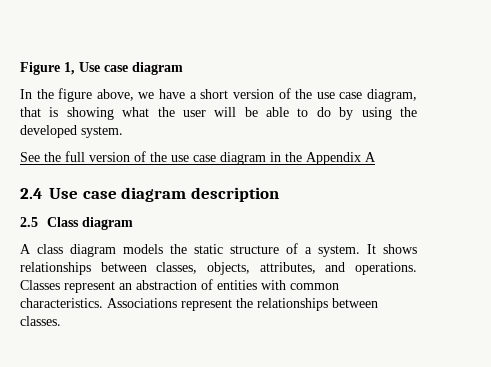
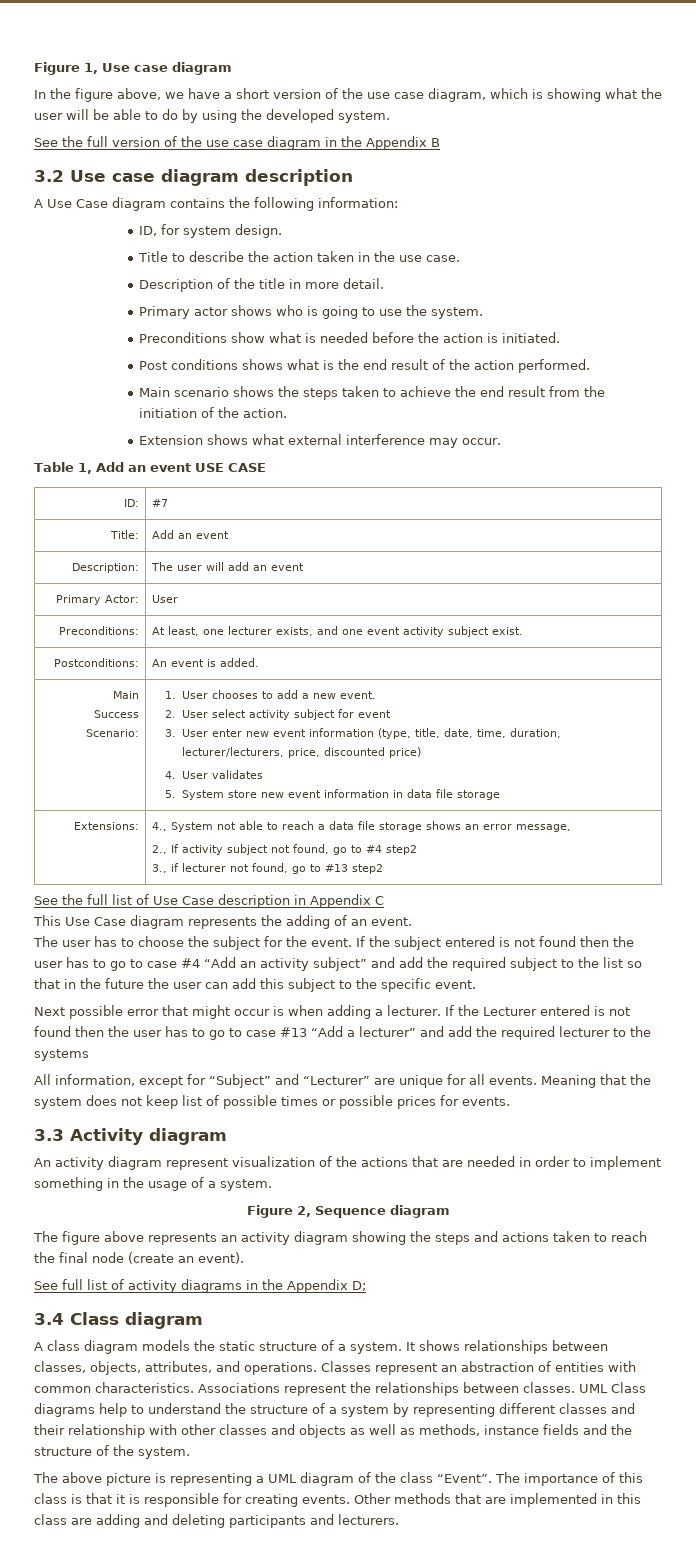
[20,107,41,117] that -> [490,88,528,99] which
[365,152,376,162] [20,188,42,199] A // 2.4 -> [431,138,440,147] [34,170,64,182] B // 3.2
[20,217,38,227] 2.5 -> [34,197,398,211] [138,224,282,238] [137,251,460,262] [138,278,384,292] [138,305,483,319] [138,332,560,343] [138,359,590,373] [138,386,605,400] [138,407,287,418] [138,434,501,448] [34,462,266,474] [124,499,140,507] [151,499,168,507] [110,530,140,539] [151,530,229,539] [72,563,140,573] [150,562,304,571] [56,595,140,605] [151,595,178,603] [59,626,140,635] [151,626,523,637] [54,658,140,667] [151,658,259,667] [113,691,140,699] [94,710,140,718] [86,729,140,737] [165,690,376,699] [165,709,391,720] [165,728,561,739] [181,747,421,758] [165,770,263,779] [165,789,500,800] [74,822,140,830] [151,821,571,832] [151,844,417,855] [151,863,383,874] [34,894,384,908] [33,915,412,929] [33,936,634,950] [34,957,642,971] [34,978,476,992] [34,1005,630,1019] [34,1026,651,1040] [34,1049,89,1061] [34,1074,651,1088] [34,1095,510,1109] [34,1128,228,1145] [34,1156,661,1170] [34,1177,272,1191] [246,1205,450,1218] [33,1231,647,1245] [34,1252,244,1264] [34,1279,366,1293] [34,1313,64,1325] A Use Case diagram contains the following information: // ID, for system design. // Title to describe the action taken in the use case. // Description of the title in more detail. // Primary actor shows who is going to use the system. // Preconditions show what is needed before the action is initiated. // Post conditions shows what is the end result of the action performed. // Main scenario shows the steps taken to achieve the end result from the initiation of the action. // Extension shows what external interference may occur. // Table 1, Add an event USE CASE // ID: | #7 // Title: | Add an event // Description: | The user will add an event // Primary Actor: | User // Preconditions: | At least, one lecturer exists, and one event activity subject exist. // Postconditions: | An event is added. // Main // Success Scenario: | 1. User chooses to add a new event. // 2. User select activity subject for event // 3. User enter new event information (type, title, date, time, duration, lecturer/lecturers, price, discounted price) // 4. User validates // 5. System store new event information in data file storage // Extensions: | 4., System not able to reach a data file storage shows an error message, // 2., If activity subject not found, go to #4 step2 // 3., if lecturer not found, go to #13 step2 // See the full list of Use Case description in Appendix C // This Use Case diagram represents the adding of an event. // The user has to choose the subject for the event. If the subject entered is not found then the user has to go to case #4 “Add an activity subject” and add the required subject to the list so that in the future the user can add this subject to the specific event. // Next possible error that might occur is when adding a lecturer. If the Lecturer entered is not found then the user has to go to case #13 “Add a lecturer” and add the required lecturer to the systems // All information, except for “Subject” and “Lecturer” are unique for all events. Meaning that the system does not keep list of possible times or possible prices for events. // 3.3 Activity diagram // An activity diagram represent visualization of the actions that are needed in order to implement something in the usage of a system. // Figure 2, Sequence diagram // The figure above represents an activity diagram showing the steps and actions taken to reach the final node (create an event). // See full list of activity diagrams in the Appendix D; // 3.4
(61, 321) none -> [579,1382,646,1393] [34,1403,635,1417] [34,1424,632,1438] [34,1445,190,1459] [33,1472,643,1486] [34,1493,641,1507] [34,1514,399,1528] UML Class diagrams help to understand the structure of a system by representing different classes and their relationship with other classes and objects as well as methods, instance fields and the structure of the system. // The above picture is representing a UML diagram of the class “Event”. The importance of this class is that it is responsible for creating events. Other methods that are implemented in this class are adding and deleting participants and lecturers.

